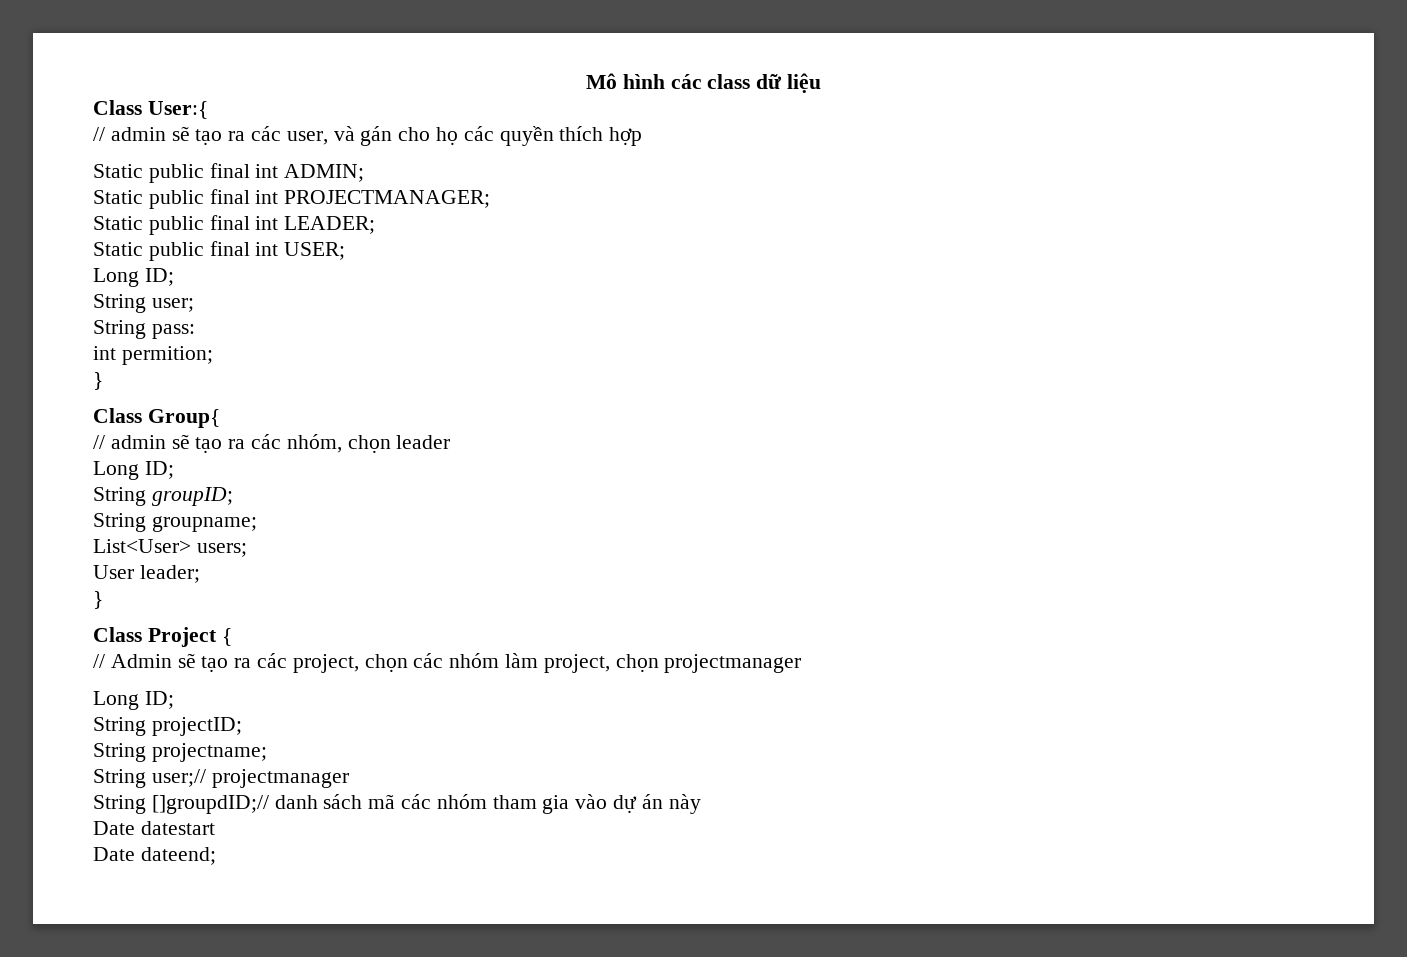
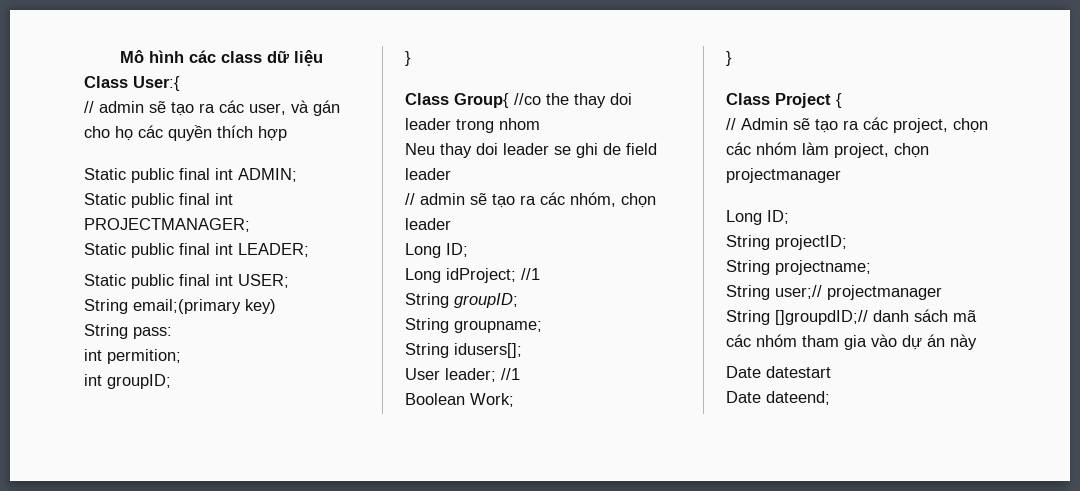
[93,268,174,287] [93,294,194,313] // Long ID; // String user; -> [84,299,276,314] // String email;(primary key)
(213, 355) none -> [84,374,171,389] // int groupID;
(220, 418) none -> [514,93,632,108] [405,118,540,133] [405,143,657,158] [405,168,451,180] //co the thay doi leader trong nhom // Neu thay doi leader se ghi de field leader
(174, 470) none -> [405,268,540,283] // Long idProject; //1
[93,539,247,557] List<User> users; -> [405,343,522,358] String idusers[];
(200, 574) none -> [501,368,520,380] [405,393,514,407] //1 // Boolean Work;

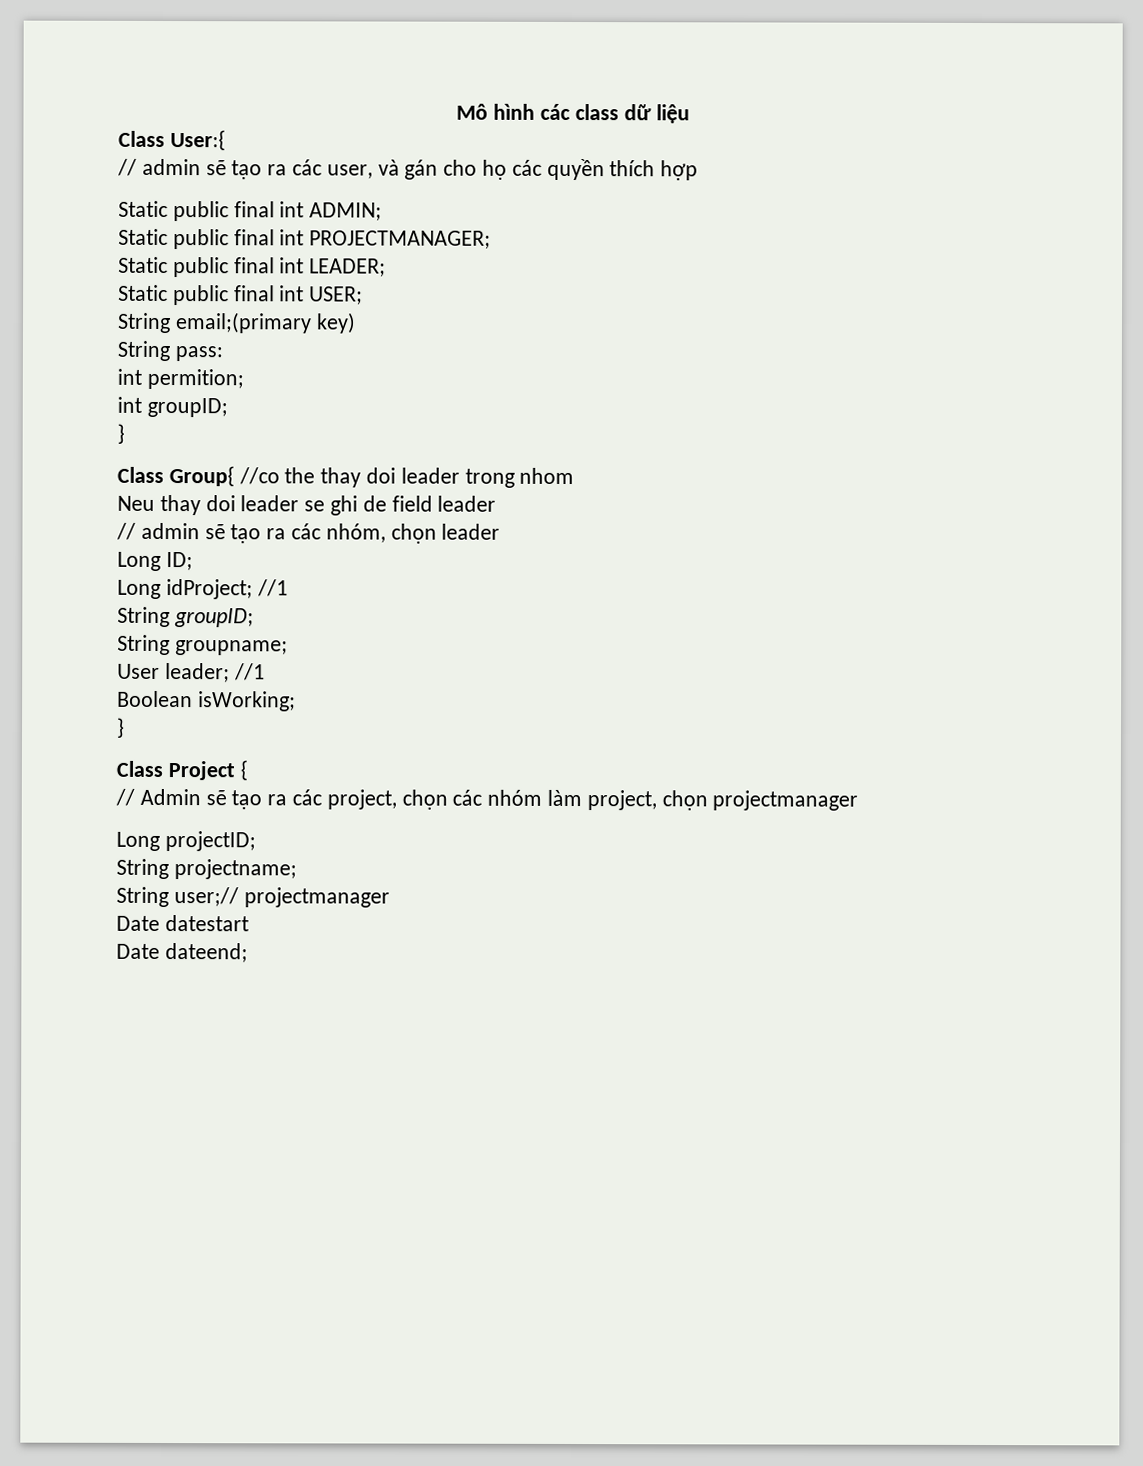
[405,343,522,358] // String idusers[]; -> (288, 648) none
[470,393,514,407] Work; -> [197,691,296,712] isWorking;
[767,210,789,224] [726,235,770,250] ID; // String -> (160, 841) none
[726,309,977,325] [726,334,977,350] // String []groupdID;// danh sách mã các nhóm tham gia vào dự án này -> (390, 897) none

